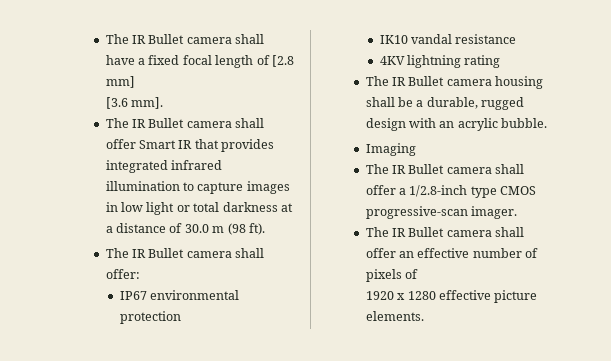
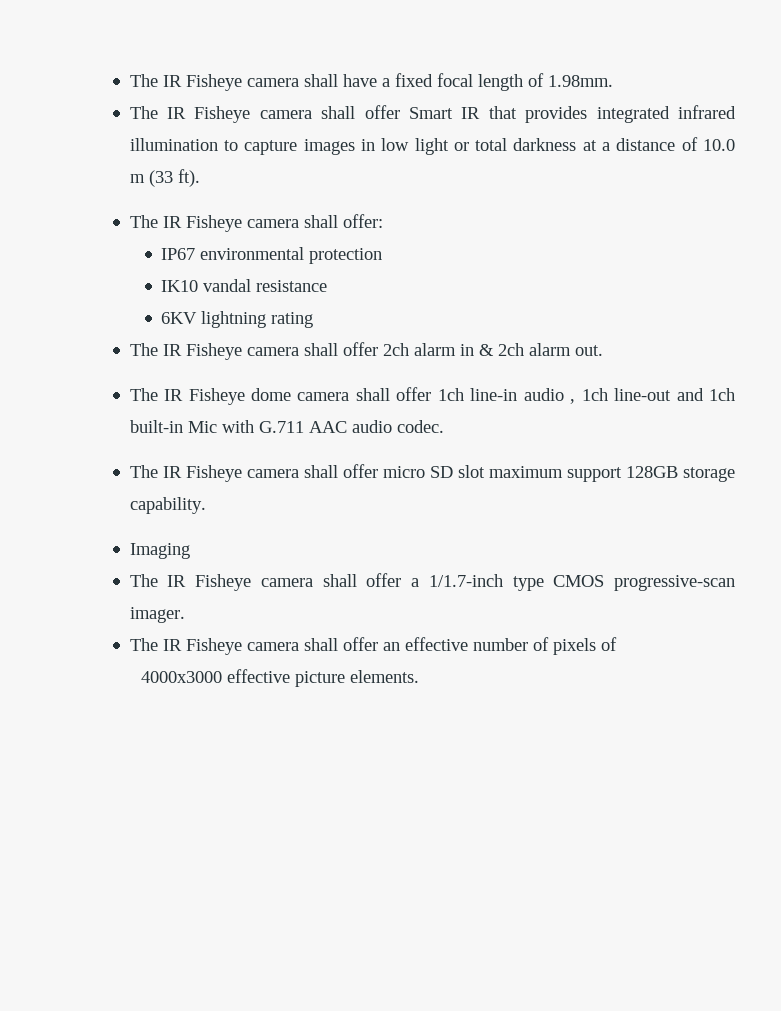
[105,34,185,44] The IR Bullet -> [129,74,242,91] The IR Fisheye
[271,55,294,67] [105,76,135,88] [105,97,164,109] [105,118,185,128] [2.8 mm] // [3.6 mm]. // The IR Bullet -> [547,75,613,87] [129,106,251,123] 1.98mm. // The IR Fisheye
[184,223,246,235] 30.0 m (98 -> [703,139,735,151] [129,170,173,187] 10.0 m (33
[148,248,185,258] Bullet -> [185,215,242,232] Fisheye
[379,56,405,65] 4KV -> [161,312,198,324] 6KV
[408,76,544,89] [365,97,525,110] [365,118,548,131] Bullet camera housing shall be a durable, rugged design with an acrylic bubble. -> [185,342,603,360] [129,387,735,405] [129,420,444,433] [129,464,736,482] [129,497,206,514] Fisheye camera shall offer 2ch alarm in & 2ch alarm out. // The IR Fisheye dome camera shall offer 1ch line-in audio , 1ch line-out and 1ch built-in Mic with G.711 AAC audio codec. // The IR Fisheye camera shall offer micro SD slot maximum support 128GB storage capability.
[408,164,445,174] Bullet -> [195,574,252,591] Fisheye
[409,185,468,197] 1/2.8-inch -> [428,574,503,587] 1/1.7-inch
[408,227,445,237] Bullet -> [185,638,242,655] Fisheye
[365,291,436,300] 1920 x 1280 -> [140,671,222,683] 4000x3000

